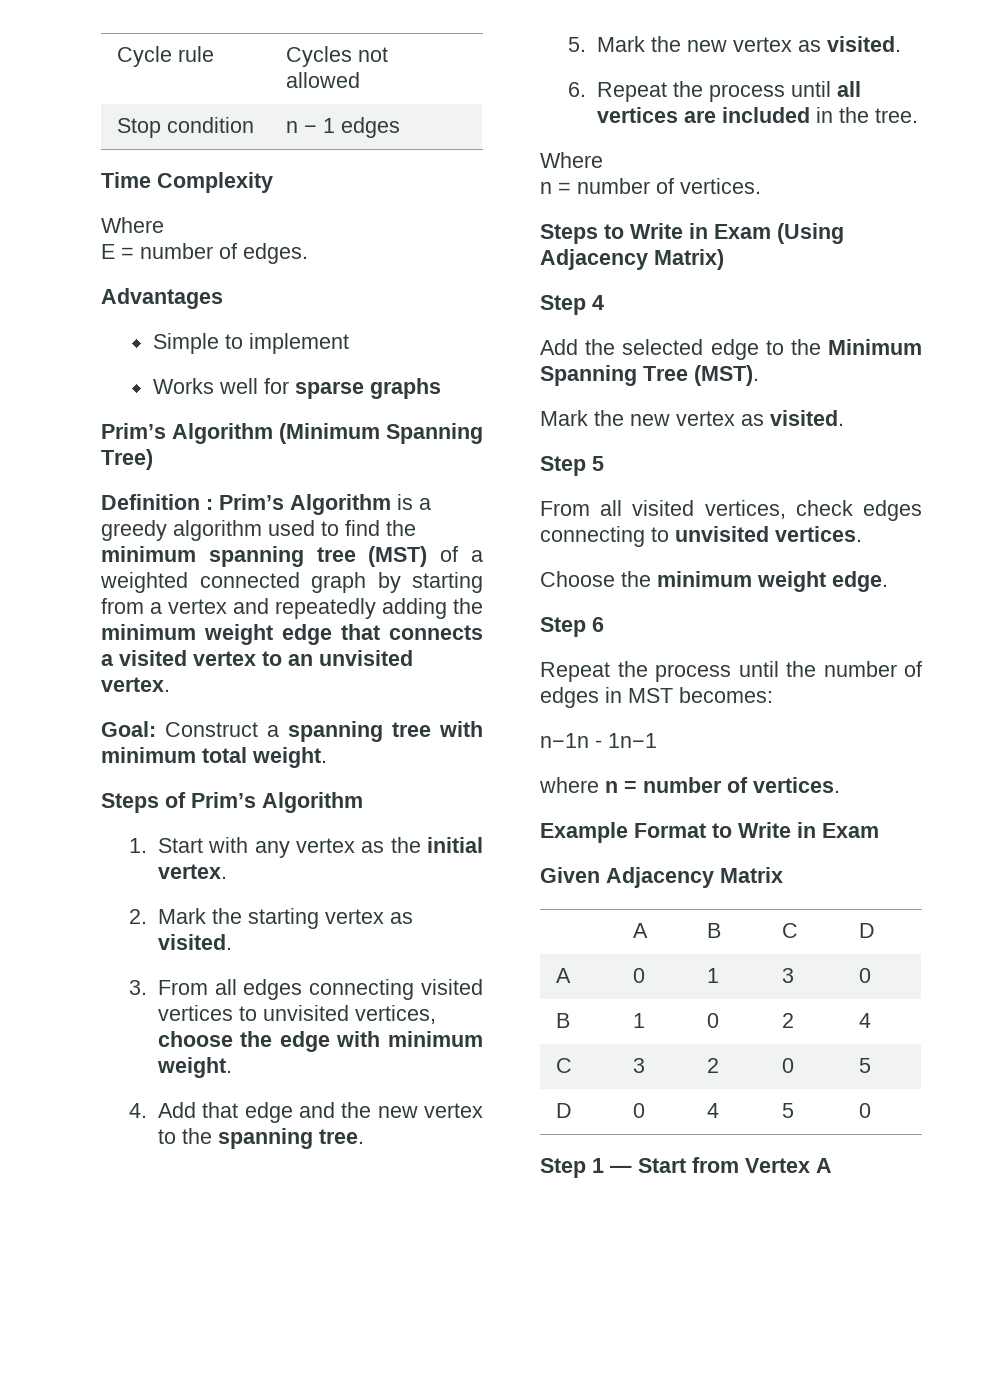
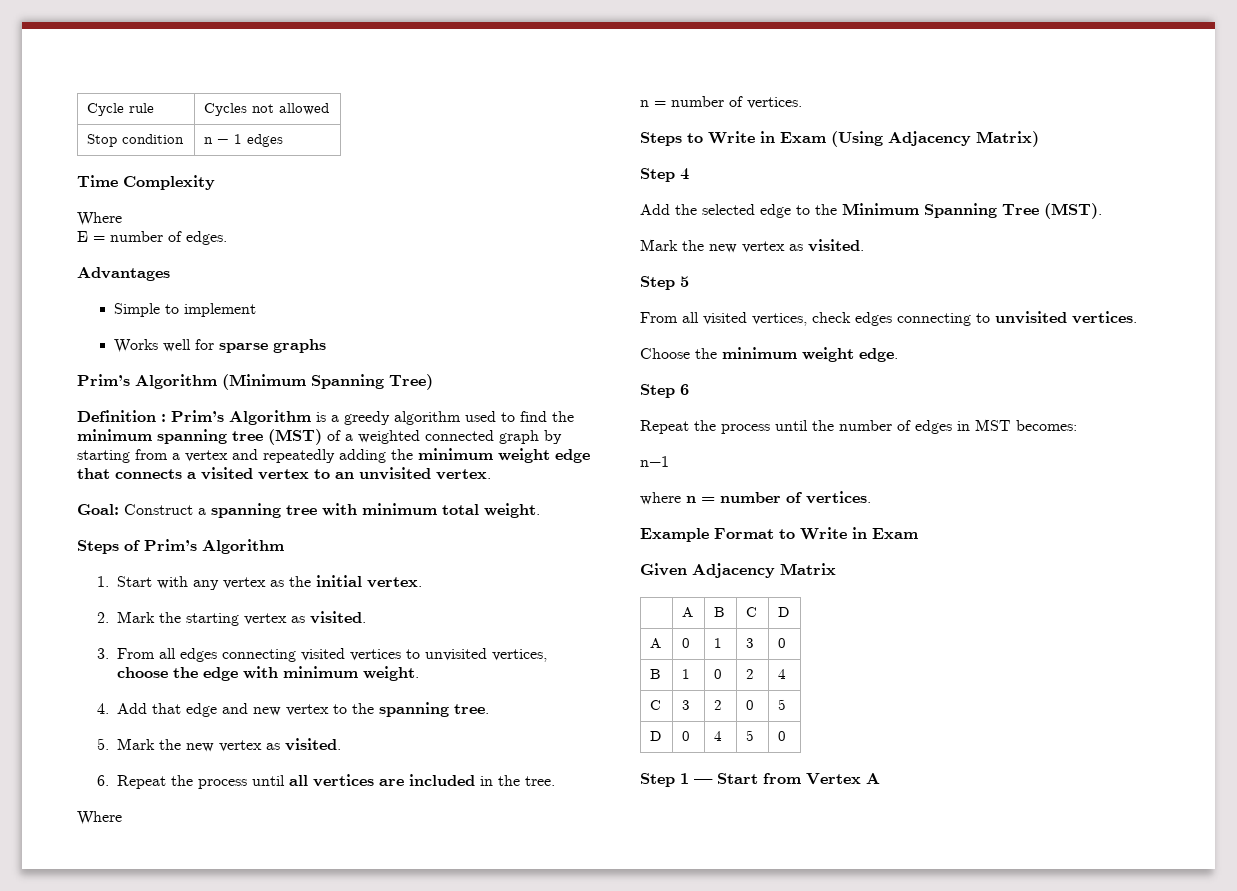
[341,1102,372,1118] the -> (248, 708) none
[540,733,657,748] n−1n - 1n−1 -> [640,456,669,467] n−1

